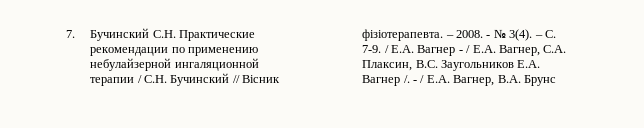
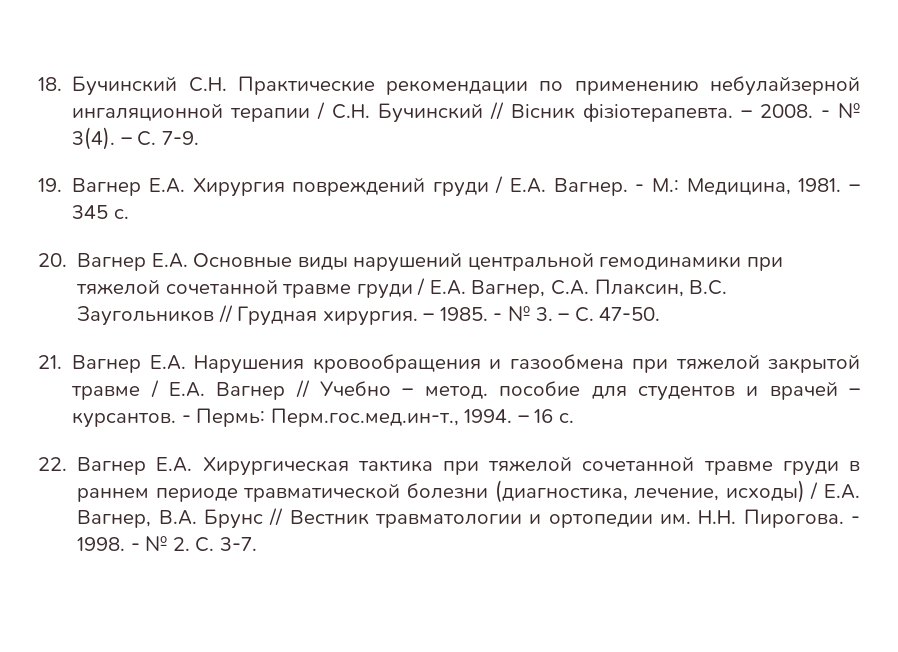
[66,30,75,38] 7. -> [38,77,62,91] 18.
[384,45,463,56] / Е.А. Вагнер - -> [38,176,861,197] [72,205,129,219] [38,252,783,272] [76,279,413,299] // 19. Вагнер Е.А. Хирургия повреждений груди / Е.А. Вагнер. - М.: Медицина, 1981. – 345 с. // 20. Вагнер Е.А. Основные виды нарушений центральной гемодинамики при тяжелой сочетанной травме груди
[517,60,541,68] [362,75,418,86] Е.А. Вагнер /. - -> [218,305,661,326] [38,354,860,374] [71,380,861,401] [72,408,574,428] [38,456,861,476] [77,480,805,503] // Грудная хирургия. – 1985. - № 3. – C. 47-50. // 21. Вагнер Е.А. Нарушения кровообращения и газообмена при тяжелой закрытой травме / Е.А. Вагнер // Учебно – метод. пособие для студентов и врачей – курсантов. - Пермь: Перм.гос.мед.ин-т., 1994. – 16 с. // 22. Вагнер Е.А. Хирургическая тактика при тяжелой сочетанной травме груди в раннем периоде травматической болезни (диагностика, лечение, исходы)
(556, 80) none -> [269,508,860,528] [77,536,257,552] // Вестник травматологии и ортопедии им. Н.Н. Пирогова. - 1998. - № 2. C. 3-7.

